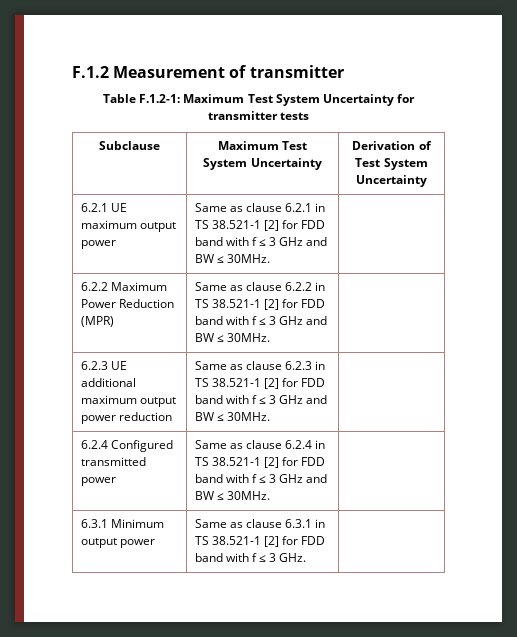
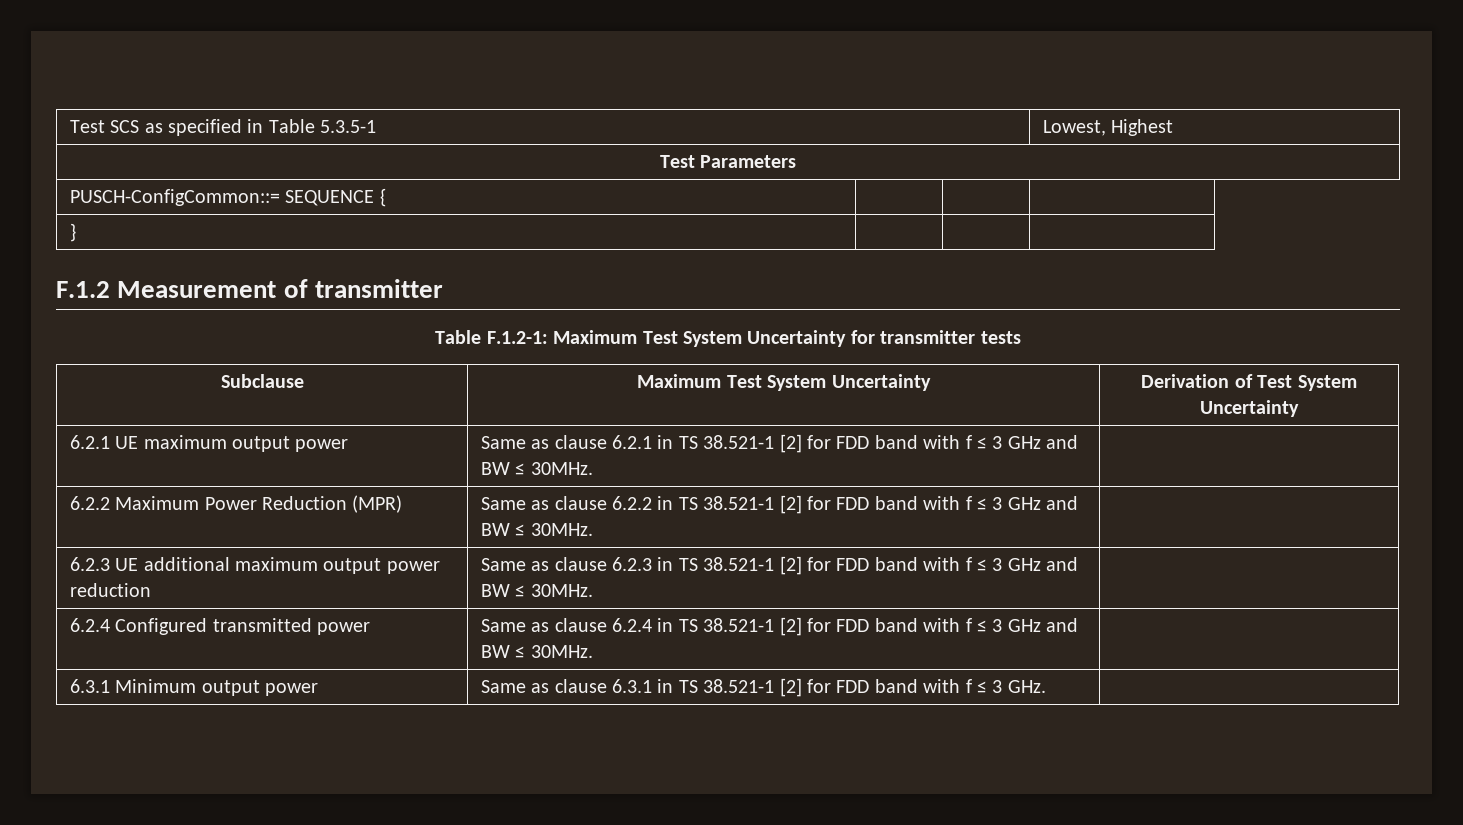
(72, 72) none -> [69,119,377,136] [1042,119,1174,136] [659,155,797,168] [69,188,386,207] [69,223,76,242] Test SCS as specified in Table 5.3.5-1 | Lowest, Highest // Test Parameters // PUSCH-ConfigCommon::= SEQUENCE { | | | // } | | | //

